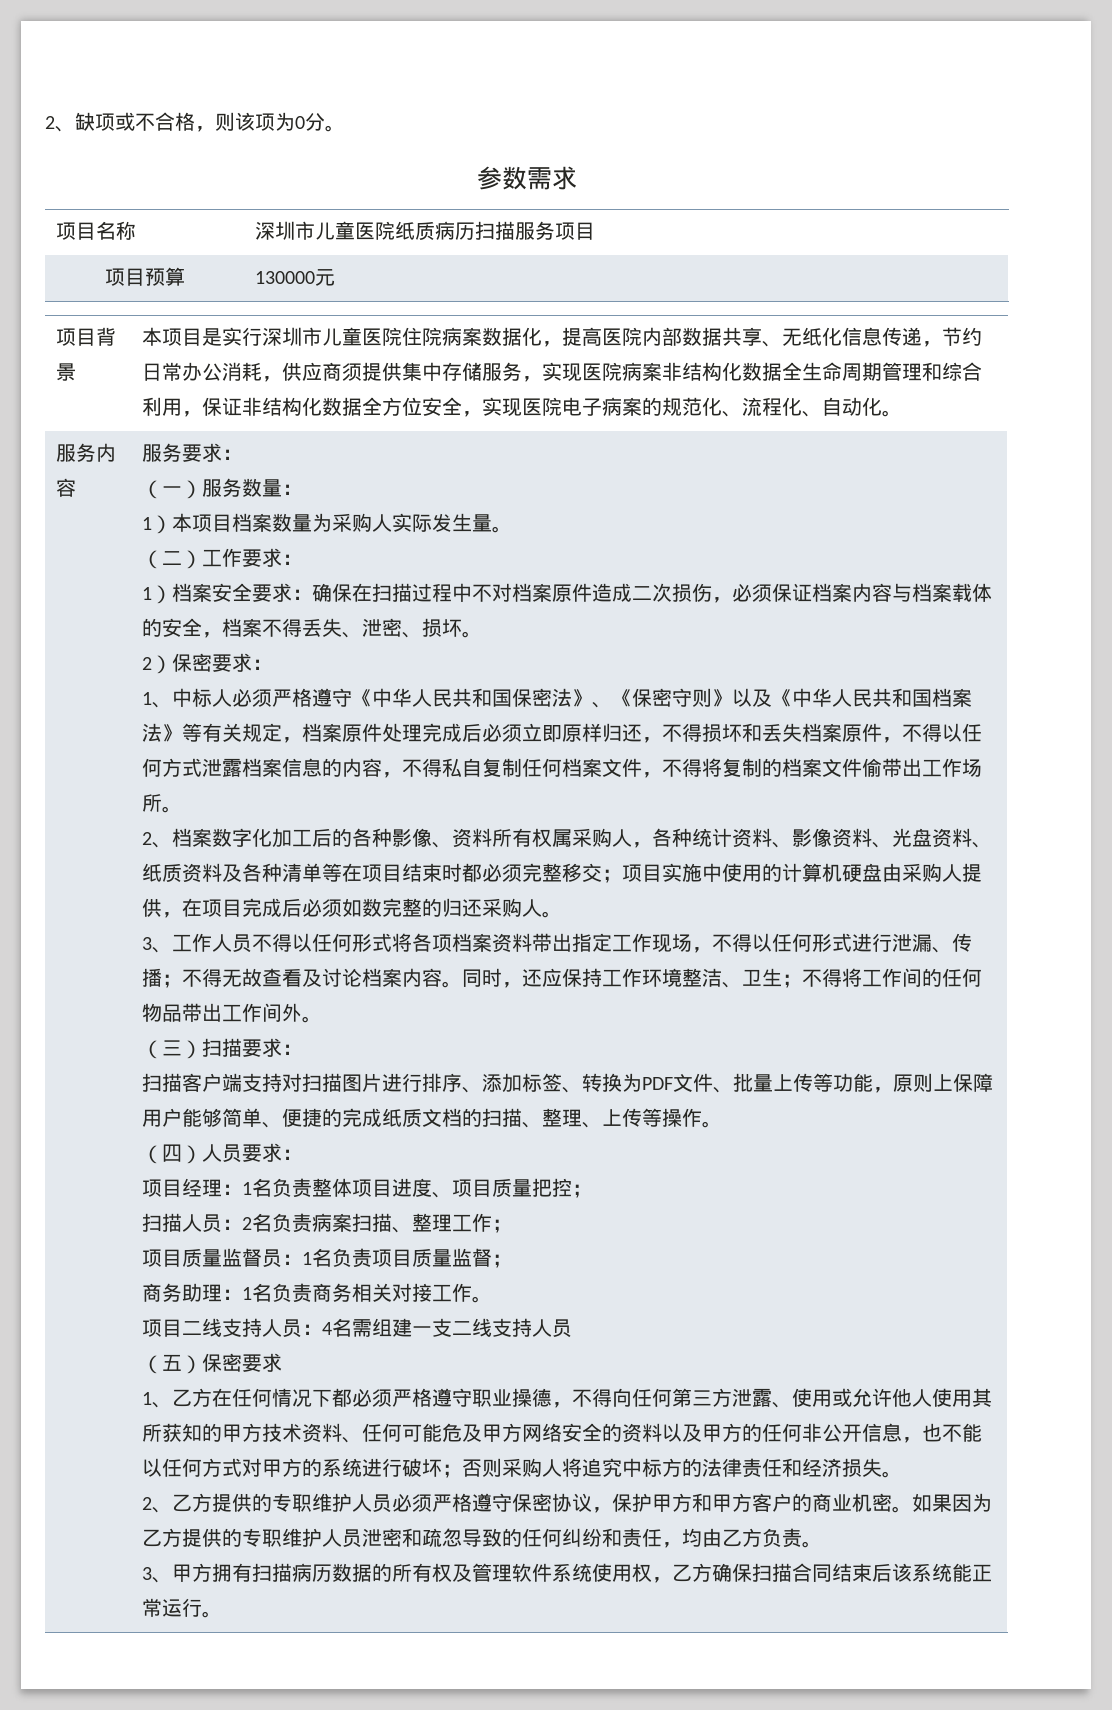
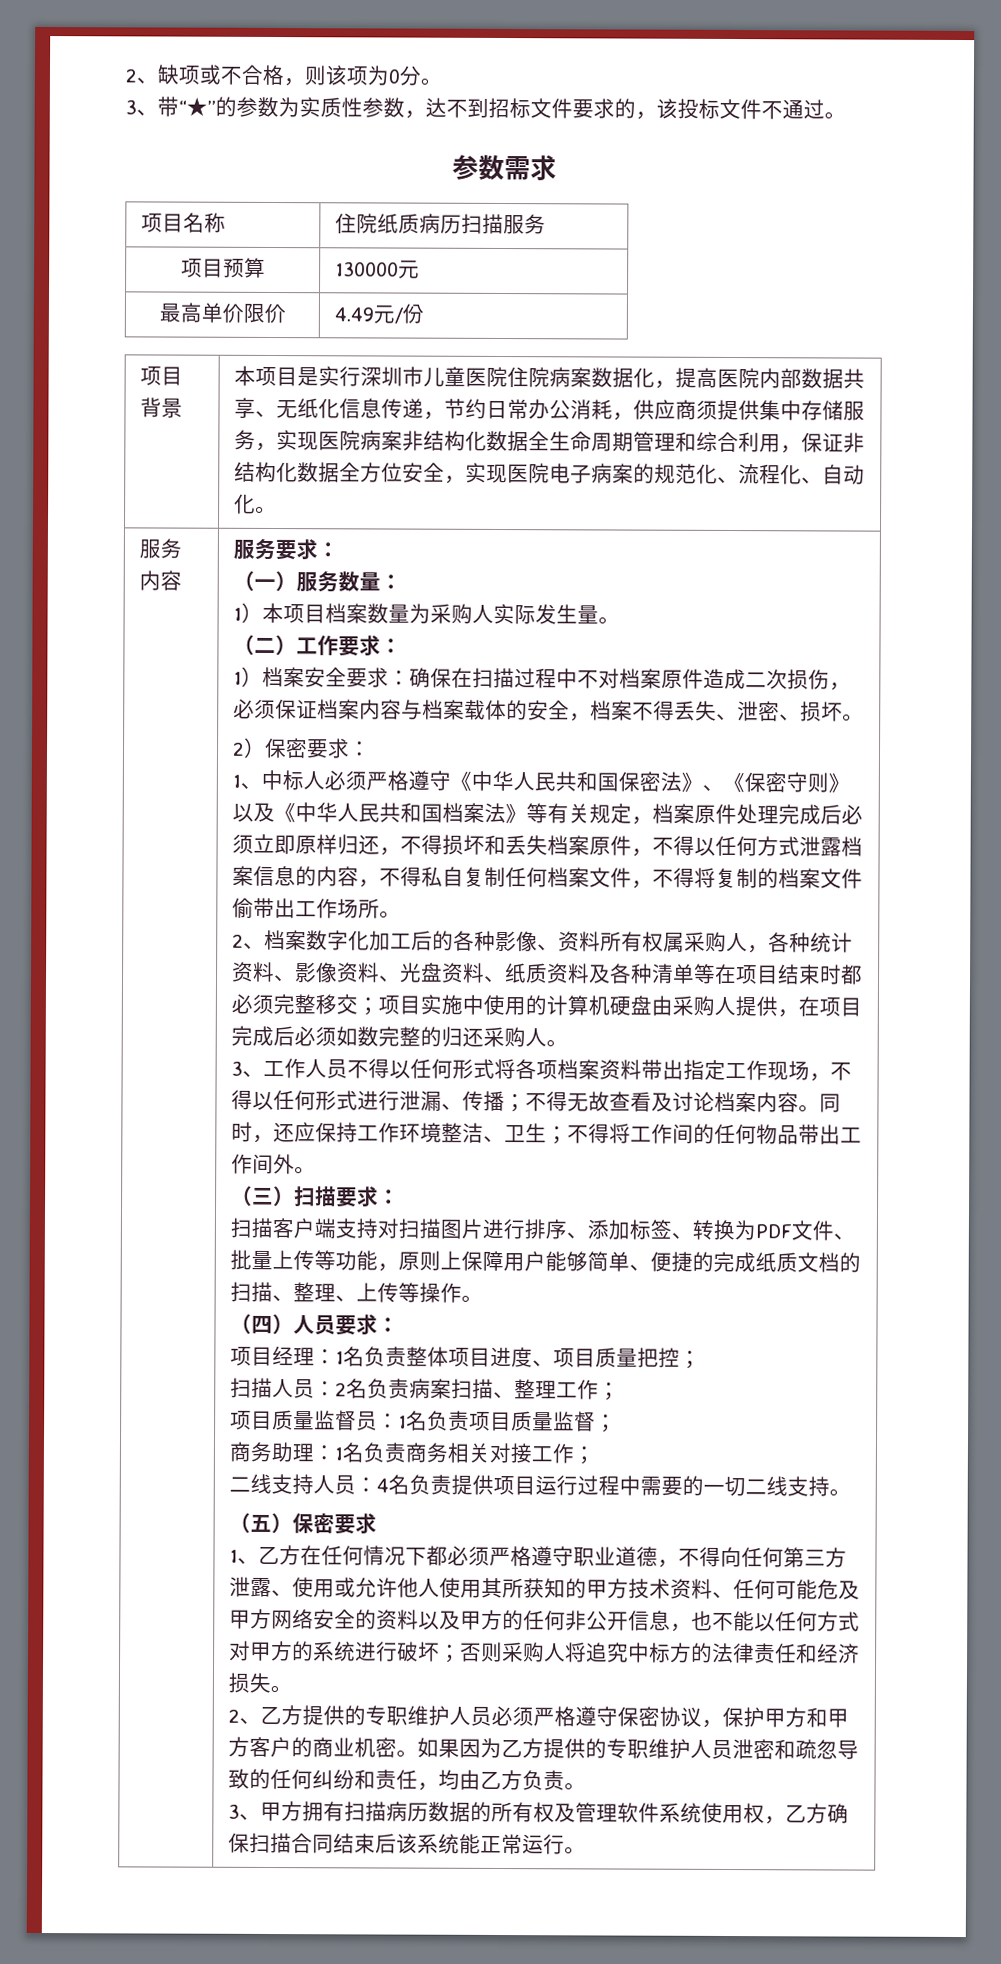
(345, 128) none -> [125,96,846,120] // 3、带“★”的参数为实质性参数，达不到招标文件要求的，该投标文件不通过。
[254,221,375,240] 深圳市儿童医 -> [335,213,358,234] 住
[554,222,595,240] 项目 -> (547, 224) none
(335, 277) none -> [158,302,286,324] [334,303,425,324] // 最高单价限价 | 4.49元/份
[471,1296,492,1303] [141,1319,182,1337] 。 // 项目 -> [573,1446,596,1465] ； //
[351,1318,572,1338] 需组建一支二线支持人员 -> [409,1474,852,1497] 负责提供项目运行过程中需要的一切二线支持。
[511,1388,532,1407] 操 -> [615,1546,638,1567] 道

